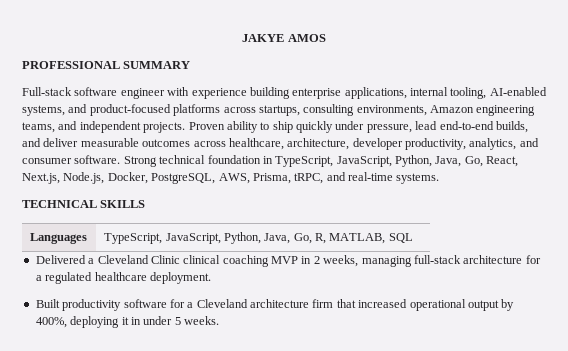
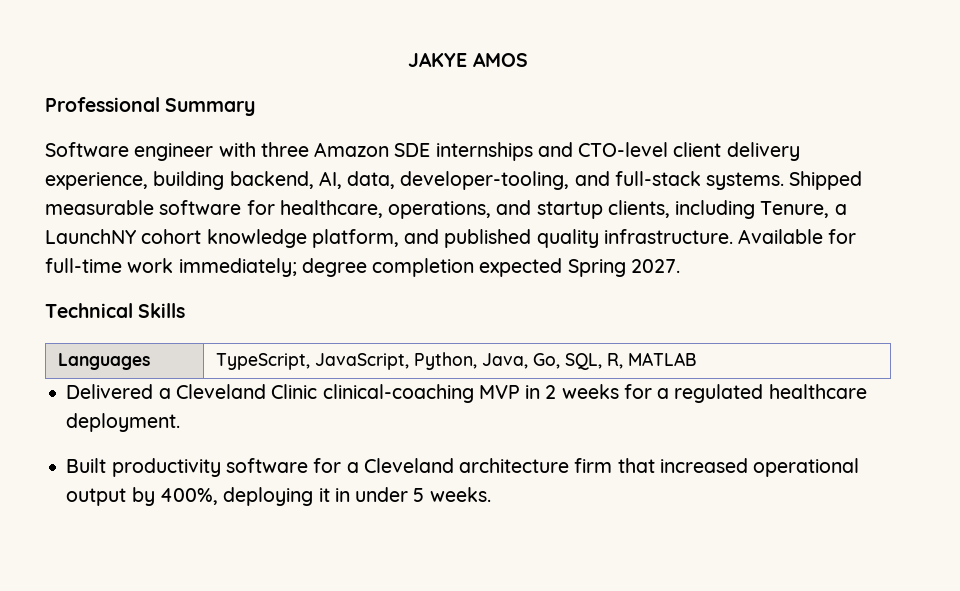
[22,61,191,69] [22,87,547,99] [22,104,536,116] [22,121,528,133] [22,138,539,150] [22,155,519,167] [22,172,440,184] [22,200,146,208] PROFESSIONAL SUMMARY // Full-stack software engineer with experience building enterprise applications, internal tooling, AI-enabled systems, and product-focused platforms across startups, consulting environments, Amazon engineering teams, and independent projects. Proven ability to ship quickly under pressure, lead end-to-end builds, and deliver measurable outcomes across healthcare, architecture, developer productivity, analytics, and consumer software. Strong technical foundation in TypeScript, JavaScript, Python, Java, Go, React, Next.js, Node.js, Docker, PostgreSQL, AWS, Prisma, tRPC, and real-time systems. // TECHNICAL SKILLS -> [45,97,256,116] [45,142,800,161] [45,171,863,190] [45,200,847,219] [45,229,857,248] [45,258,680,277] [45,303,186,318] Professional Summary // Software engineer with three Amazon SDE internships and CTO-level client delivery experience, building backend, AI, data, developer-tooling, and full-stack systems. Shipped measurable software for healthcare, operations, and startup clients, including Tenure, a LaunchNY cohort knowledge platform, and published quality infrastructure. Available for full-time work immediately; degree completion expected Spring 2027. // Technical Skills
[315,233,413,244] R, MATLAB, SQL -> [564,352,696,370] SQL, R, MATLAB
[183,255,269,267] clinical coaching -> [322,384,474,403] clinical-coaching
[323,255,523,267] weeks, managing full-stack architecture -> [561,384,619,399] weeks

